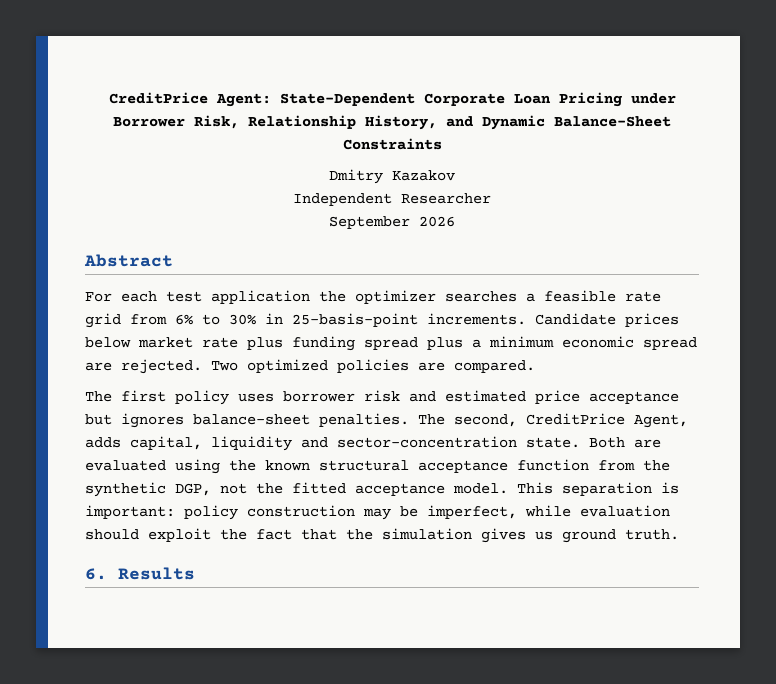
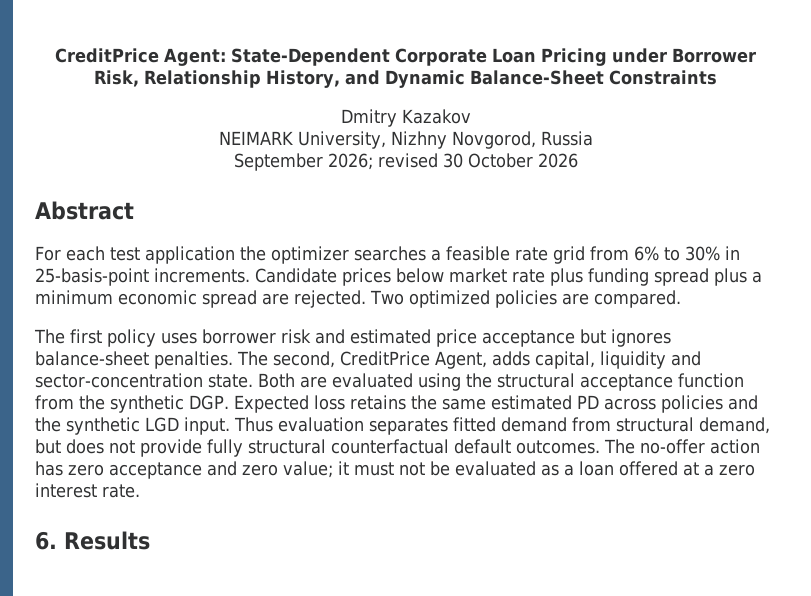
[293,193,491,206] [329,216,410,229] Independent Researcher // September -> [218,131,593,149] [233,153,533,171] NEIMARK University, Nizhny Novgorod, Russia // September 2026; revised 30 October
[265,460,310,471] known -> (492, 380) none
[175,482,679,496] [85,505,670,520] [85,528,679,543] DGP, not the fitted acceptance model. This separation is important: policy construction may be imperfect, while evaluation should exploit the fact that the simulation gives us ground truth. -> [189,395,758,413] [35,417,770,435] [35,439,760,457] [35,461,755,479] [35,483,140,498] DGP. Expected loss retains the same estimated PD across policies and the synthetic LGD input. Thus evaluation separates fitted demand from structural demand, but does not provide fully structural counterfactual default outcomes. The no-offer action has zero acceptance and zero value; it must not be evaluated as a loan offered at a zero interest rate.

